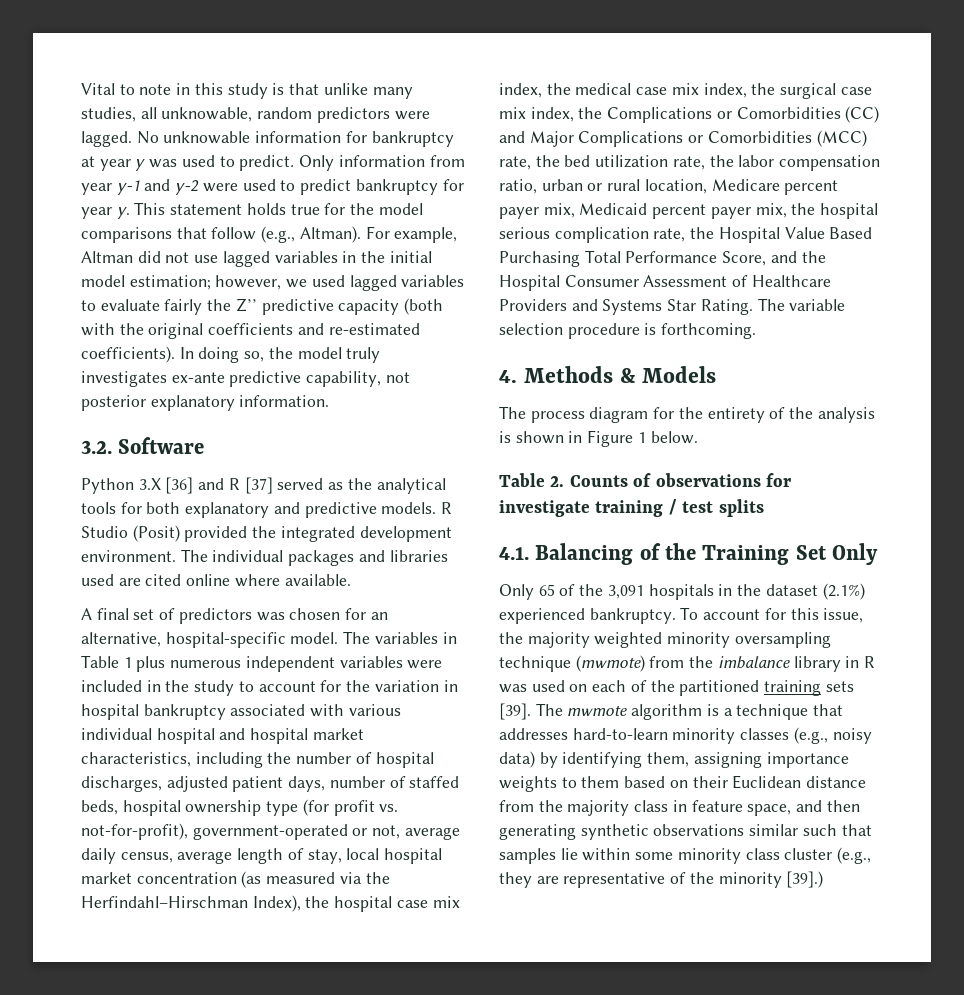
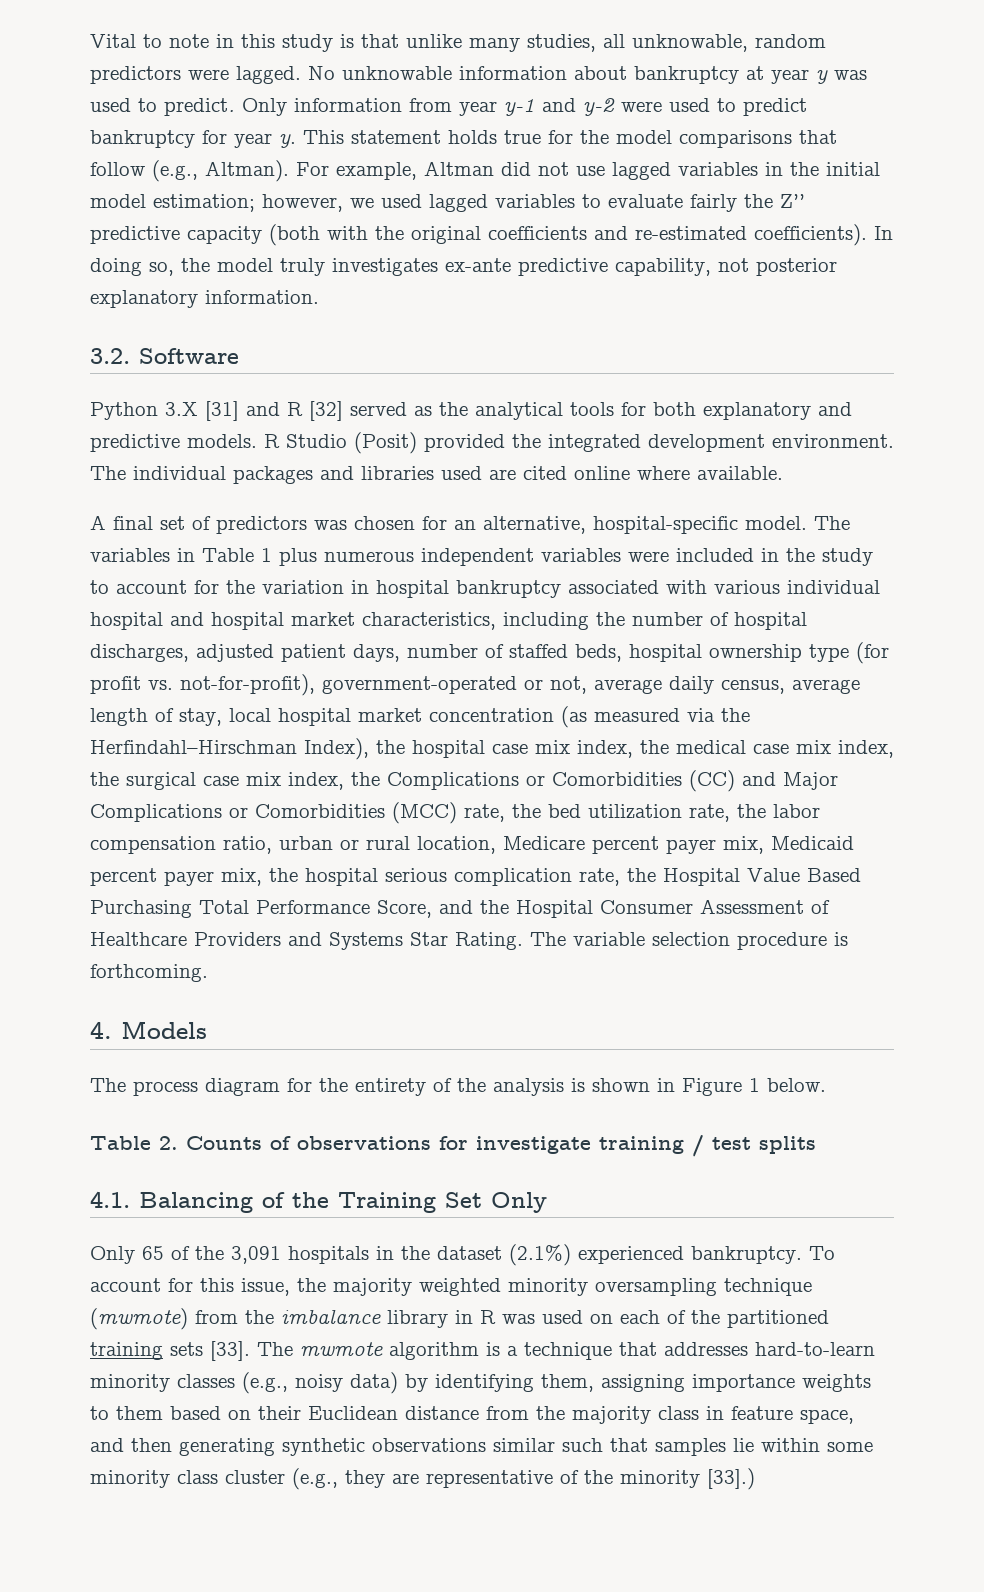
[345,131,367,143] for -> [574,66,627,80] about
[165,477,194,494] [36] -> [205,401,239,421] [31]
[244,477,273,494] [37] -> [309,401,343,421] [32]
[523,366,636,383] Methods & -> (112, 1030) none
[499,703,531,720] [39]. -> [210,1341,250,1361] [33].
[786,871,824,888] [39].) -> [707,1468,755,1490] [33].)

